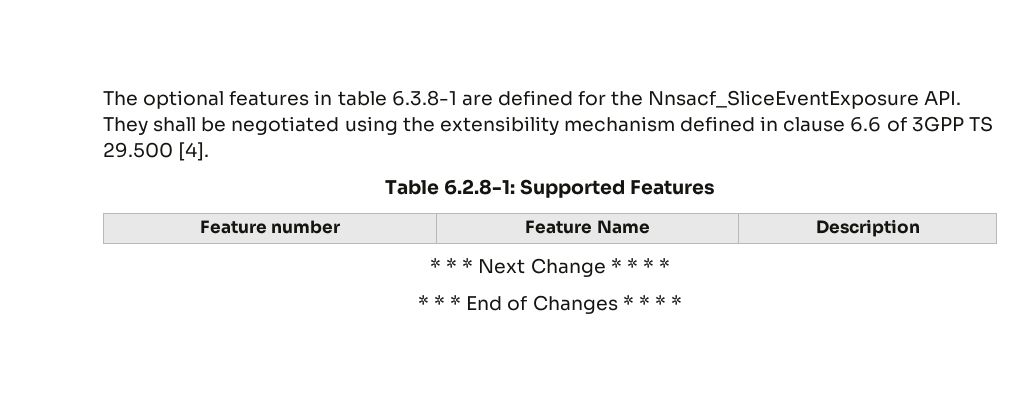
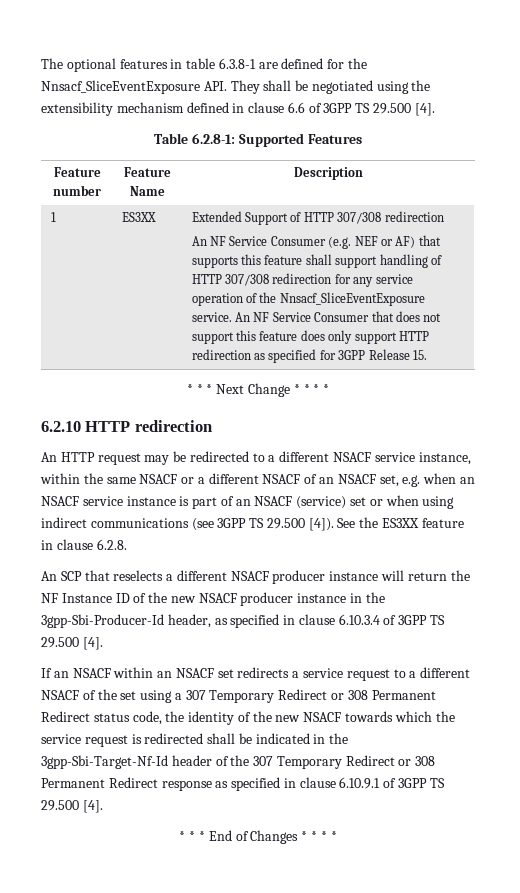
(920, 228) none -> [50,212,56,222] [121,212,156,222] [191,211,444,225] [191,235,441,249] [191,254,442,268] [191,273,413,287] [191,292,425,306] [191,311,442,322] [191,330,429,344] [191,349,427,363] // 1 | ES3XX | Extended Support of HTTP 307/308 redirection // An NF Service Consumer (e.g. NEF or AF) that supports this feature shall support handling of HTTP 307/308 redirection for any service operation of the Nnsacf_SliceEventExposure service. An NF Service Consumer that does not support this feature does only support HTTP redirection as specified for 3GPP Release 15.
(671, 265) none -> [41,420,212,432] [41,451,471,465] [40,473,475,487] [41,495,455,509] [41,517,464,531] [41,539,127,550] [41,570,470,584] [41,592,385,606] [41,614,446,628] [41,637,103,650] [41,667,471,681] [41,689,436,703] [41,711,455,725] [41,733,349,747] [41,755,436,769] [41,777,445,791] [41,800,103,813] // 6.2.10 HTTP redirection // An HTTP request may be redirected to a different NSACF service instance, within the same NSACF or a different NSACF of an NSACF set, e.g. when an NSACF service instance is part of an NSACF (service) set or when using indirect communications (see 3GPP TS 29.500 [4]). See the ES3XX feature in clause 6.2.8. // An SCP that reselects a different NSACF producer instance will return the NF Instance ID of the new NSACF producer instance in the 3gpp-Sbi-Producer-Id header, as specified in clause 6.10.3.4 of 3GPP TS 29.500 [4]. // If an NSACF within an NSACF set redirects a service request to a different NSACF of the set using a 307 Temporary Redirect or 308 Permanent Redirect status code, the identity of the new NSACF towards which the service request is redirected shall be indicated in the 3gpp-Sbi-Target-Nf-Id header of the 307 Temporary Redirect or 308 Permanent Redirect response as specified in clause 6.10.9.1 of 3GPP TS 29.500 [4].

